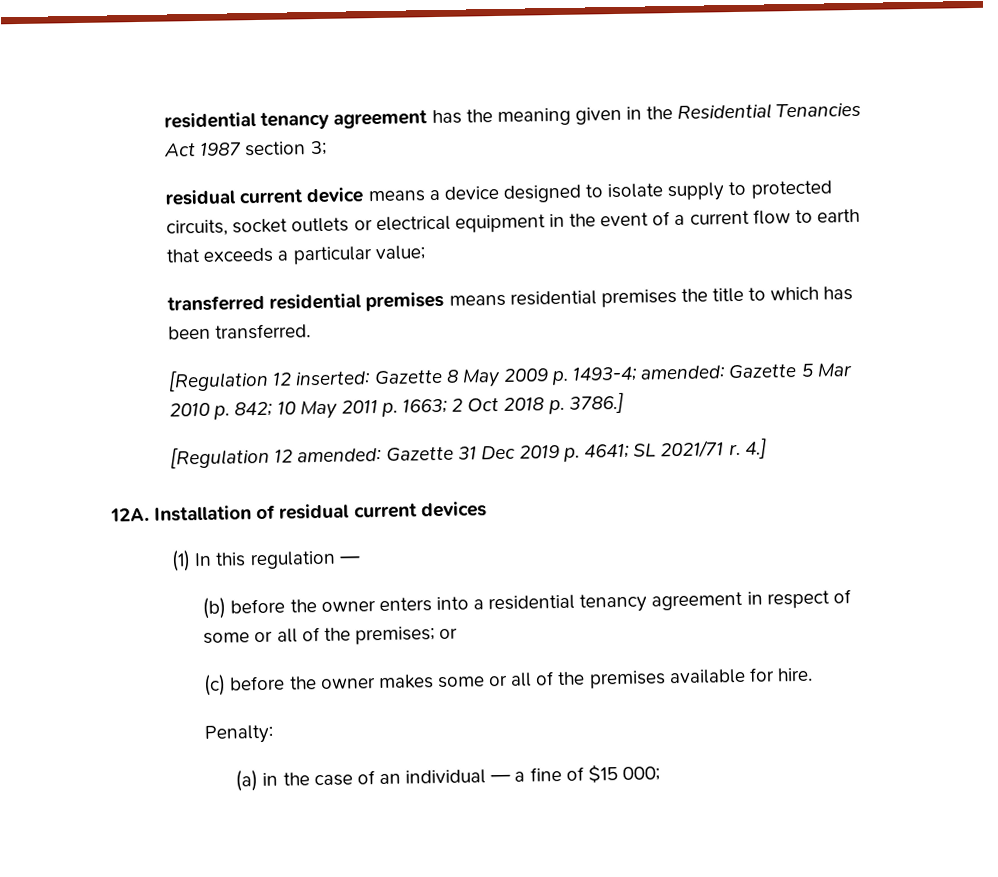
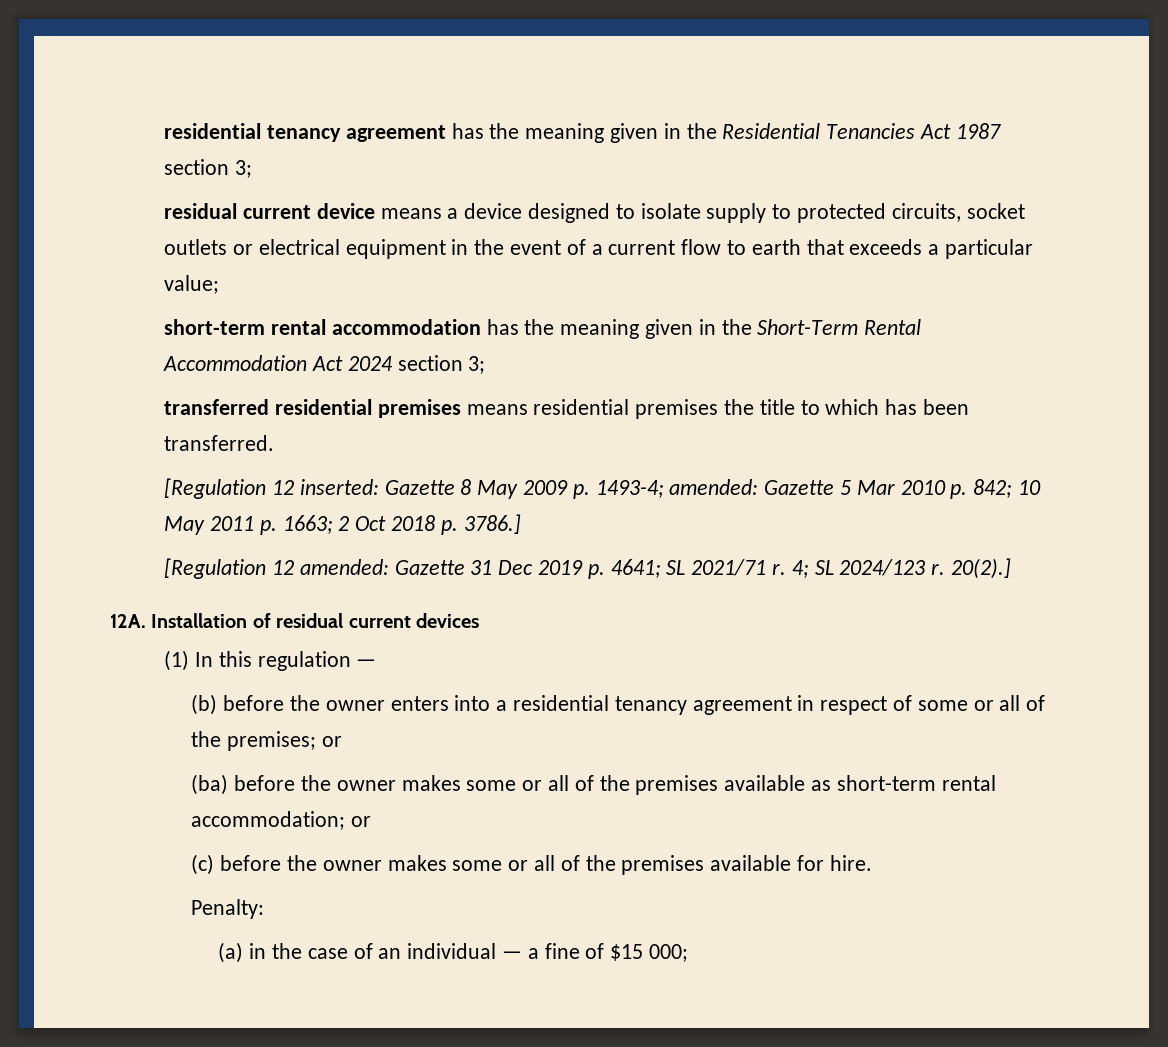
(425, 253) none -> [164,319,922,339] [163,355,486,374] // short-term rental accommodation has the meaning given in the Short-Term Rental Accommodation Act 2024 section 3;
[744,438,767,459] 4.] -> [791,558,1012,579] 4; SL 2024/123 r. 20(2).]
(459, 633) none -> [191,774,996,795] [191,811,372,830] // (ba) before the owner makes some or all of the premises available as short-term rental accommodation; or

